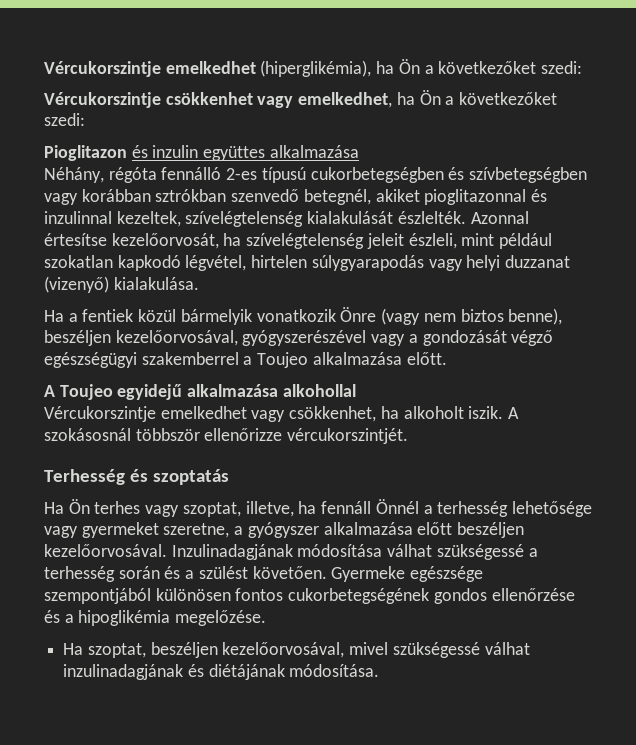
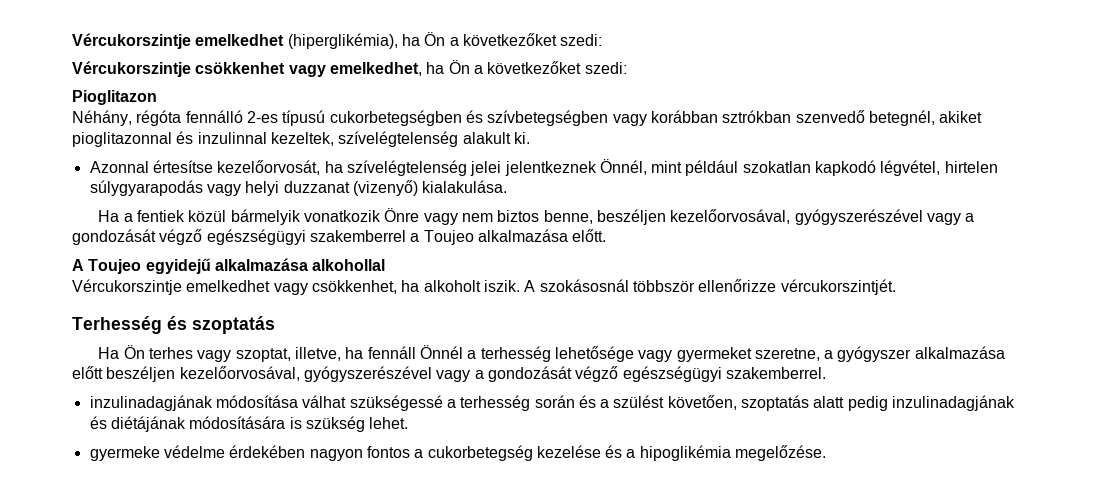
[131,145,359,161] és inzulin együttes alkalmazása -> (157, 97) none
[307,211,466,224] kialakulását észlelték. -> [462,132,530,144] alakult ki. //
[366,233,457,249] jeleit észleli, -> [470,159,647,176] jelei jelentkeznek Önnél,
[381,308,421,325] (vagy -> [423,213,458,225] vagy
[508,308,563,325] benne), -> [543,210,593,224] benne,
[44,544,293,560] kezelőorvosával. Inzulinadagjának -> [179,366,826,382] [89,395,213,411] kezelőorvosával, gyógyszerészével vagy a gondozását végző egészségügyi szakemberrel. // inzulinadagjának
[252,566,484,582] [44,588,575,604] [44,610,267,626] [63,642,530,658] [63,664,380,680] követően. Gyermeke egészsége szempontjából különösen fontos cukorbetegségének gondos ellenőrzése és a hipoglikémia megelőzése. // Ha szoptat, beszéljen kezelőorvosával, mivel szükségessé válhat inzulinadagjának és diétájának módosítása. -> [667,395,1016,411] [89,416,409,432] [89,445,827,461] követően, szoptatás alatt pedig inzulinadagjának és diétájának módosítására is szükség lehet. // gyermeke védelme érdekében nagyon fontos a cukorbetegség kezelése és a hipoglikémia megelőzése.

